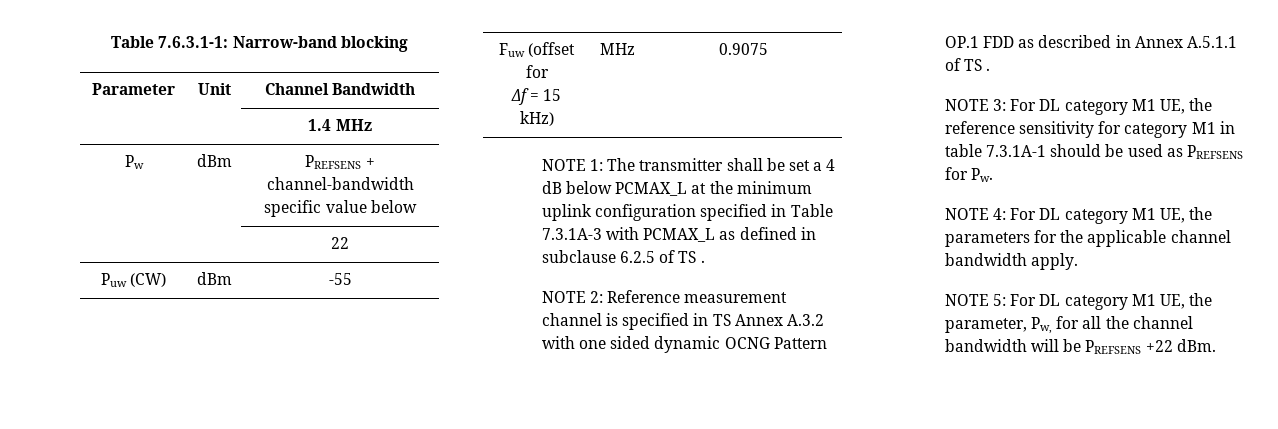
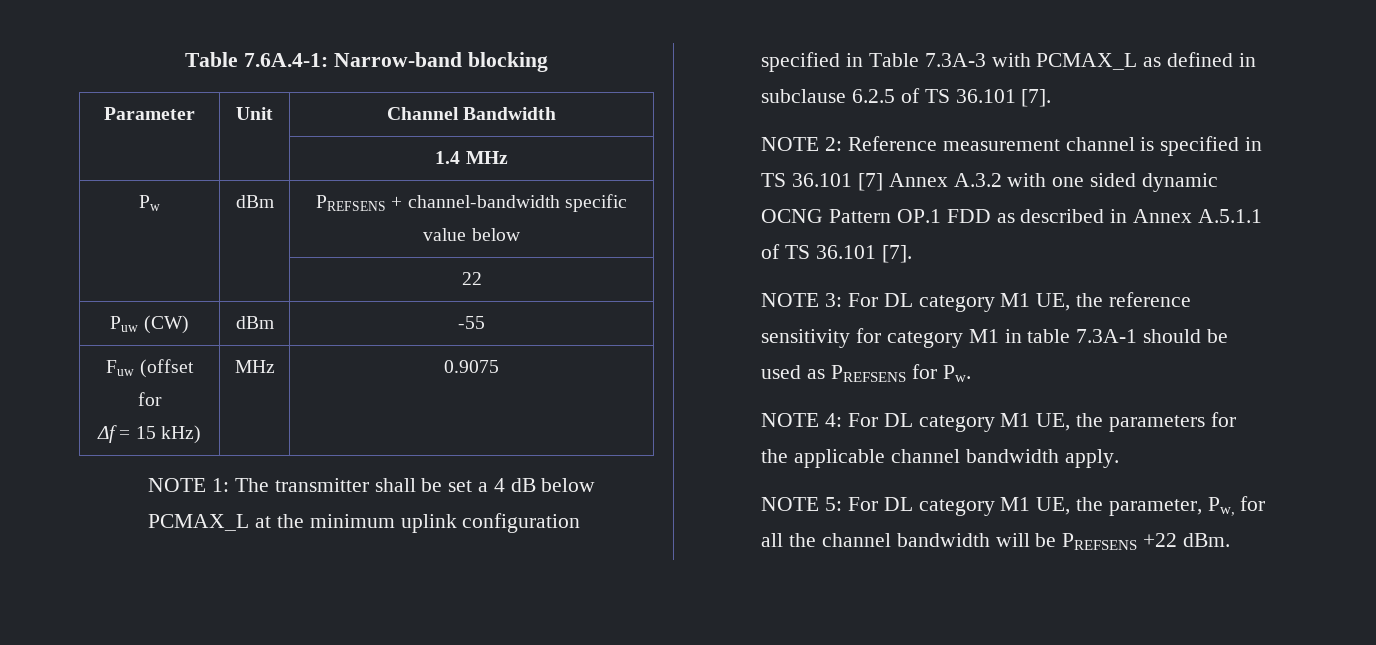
[111,36,229,48] Table 7.6.3.1-1: -> [185,52,329,67] Table 7.6A.4-1:
[541,228,602,240] 7.3.1A-3 -> [924,53,986,67] 7.3A-3
[700,260,705,263] . -> [955,89,1052,107] 36.101 [7].
(731, 320) none -> [792,173,883,191] 36.101 [7]
[986,68,991,71] . -> [815,245,912,263] 36.101 [7].
[986,145,1047,157] 7.3.1A-1 -> [1076,329,1138,343] 7.3A-1

